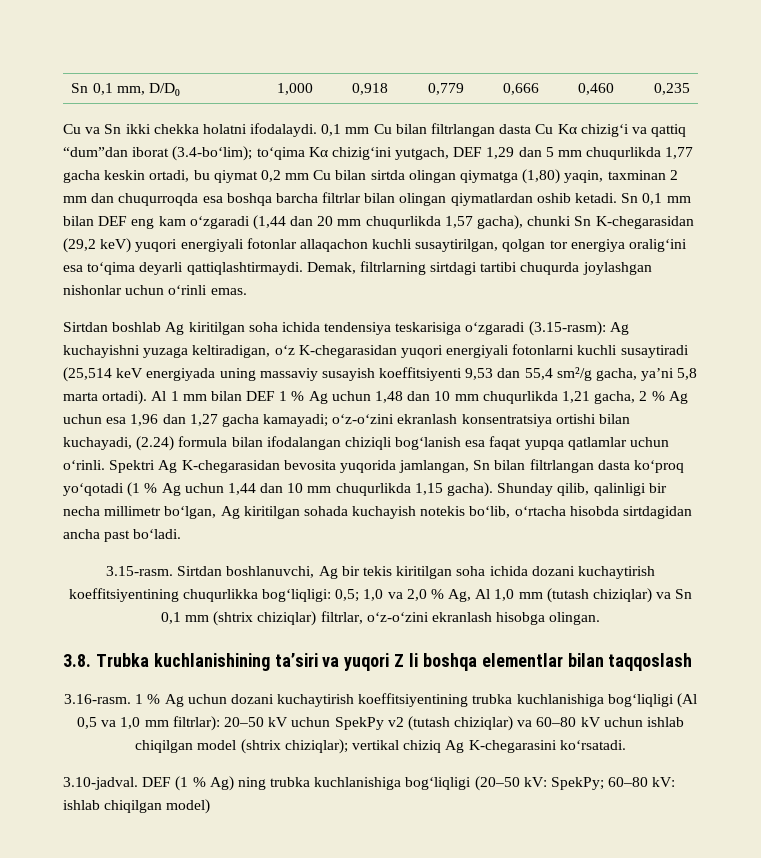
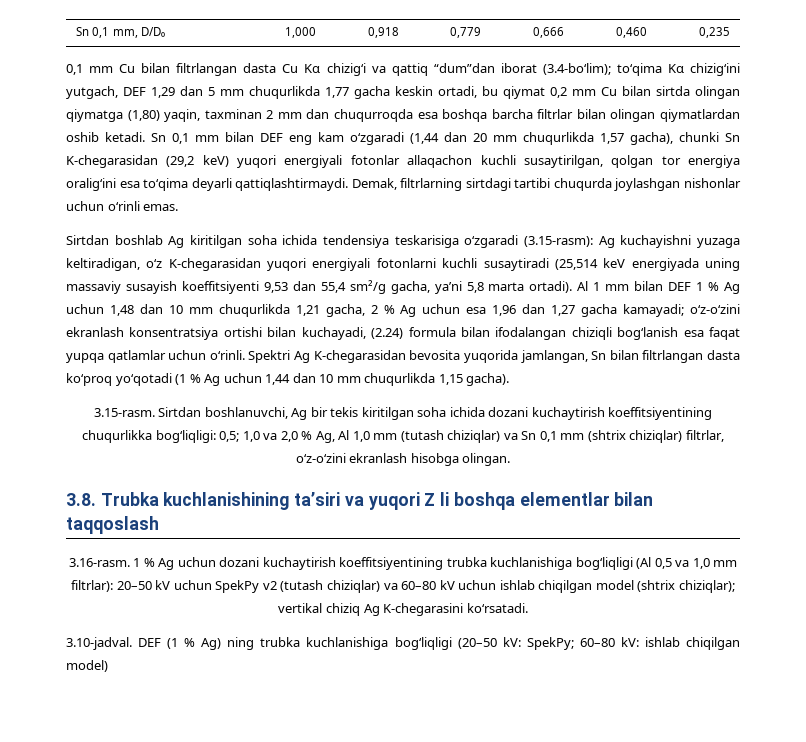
[63,123,318,137] Cu va Sn ikki chekka holatni ifodalaydi. -> (730, 32) none
[497,483,667,496] [63,506,693,519] [63,529,182,542] Shunday qilib, qalinligi bir necha millimetr bo‘lgan, Ag kiritilgan sohada kuchayish notekis bo‘lib, o‘rtacha hisobda sirtdagidan ancha past bo‘ladi. -> (510, 379) none

